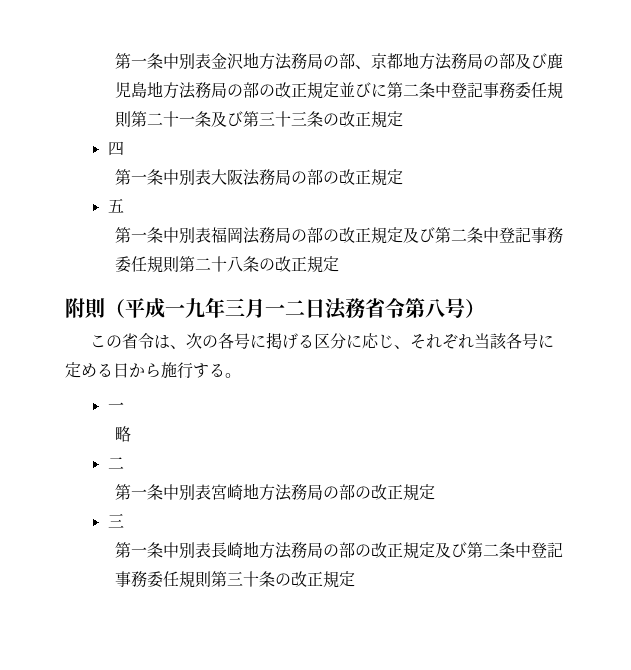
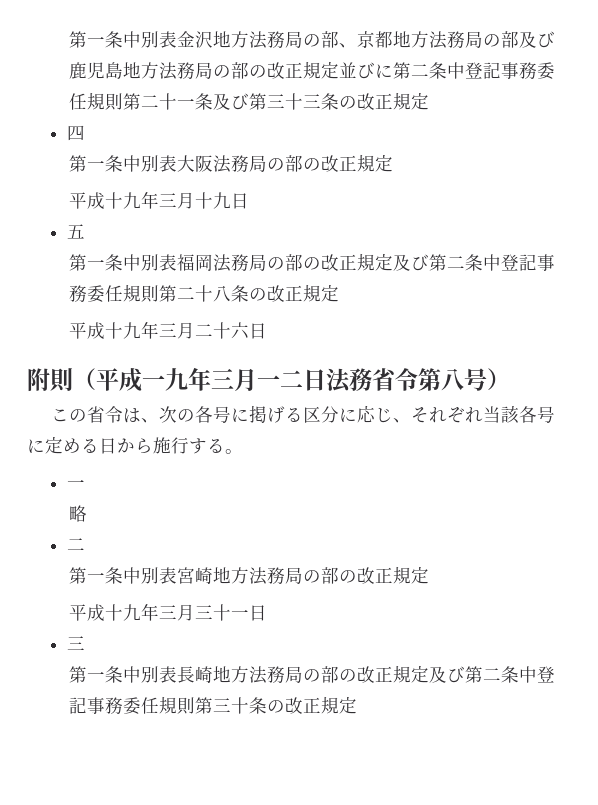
(404, 177) none -> [68,191,249,209] // 平成十九年三月十九日
(340, 264) none -> [68,321,267,339] // 平成十九年三月二十六日
(436, 492) none -> [68,603,267,621] // 平成十九年三月三十一日

